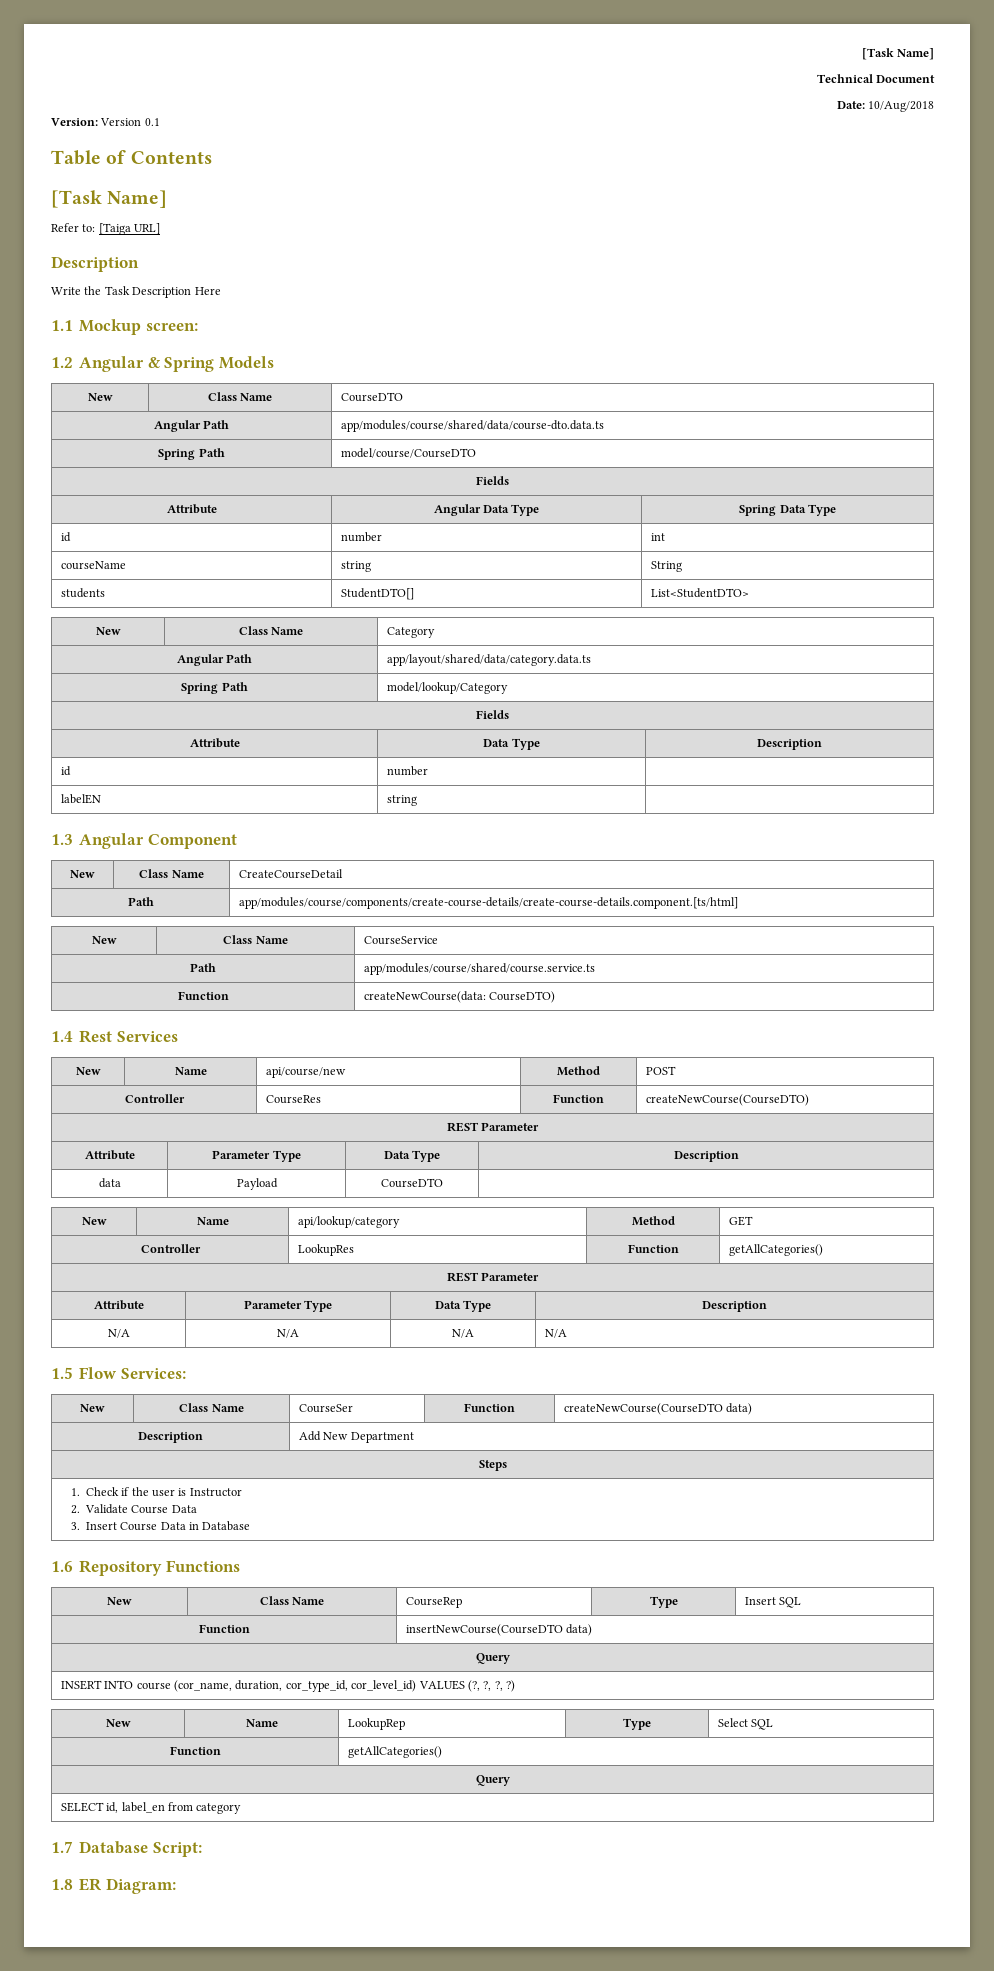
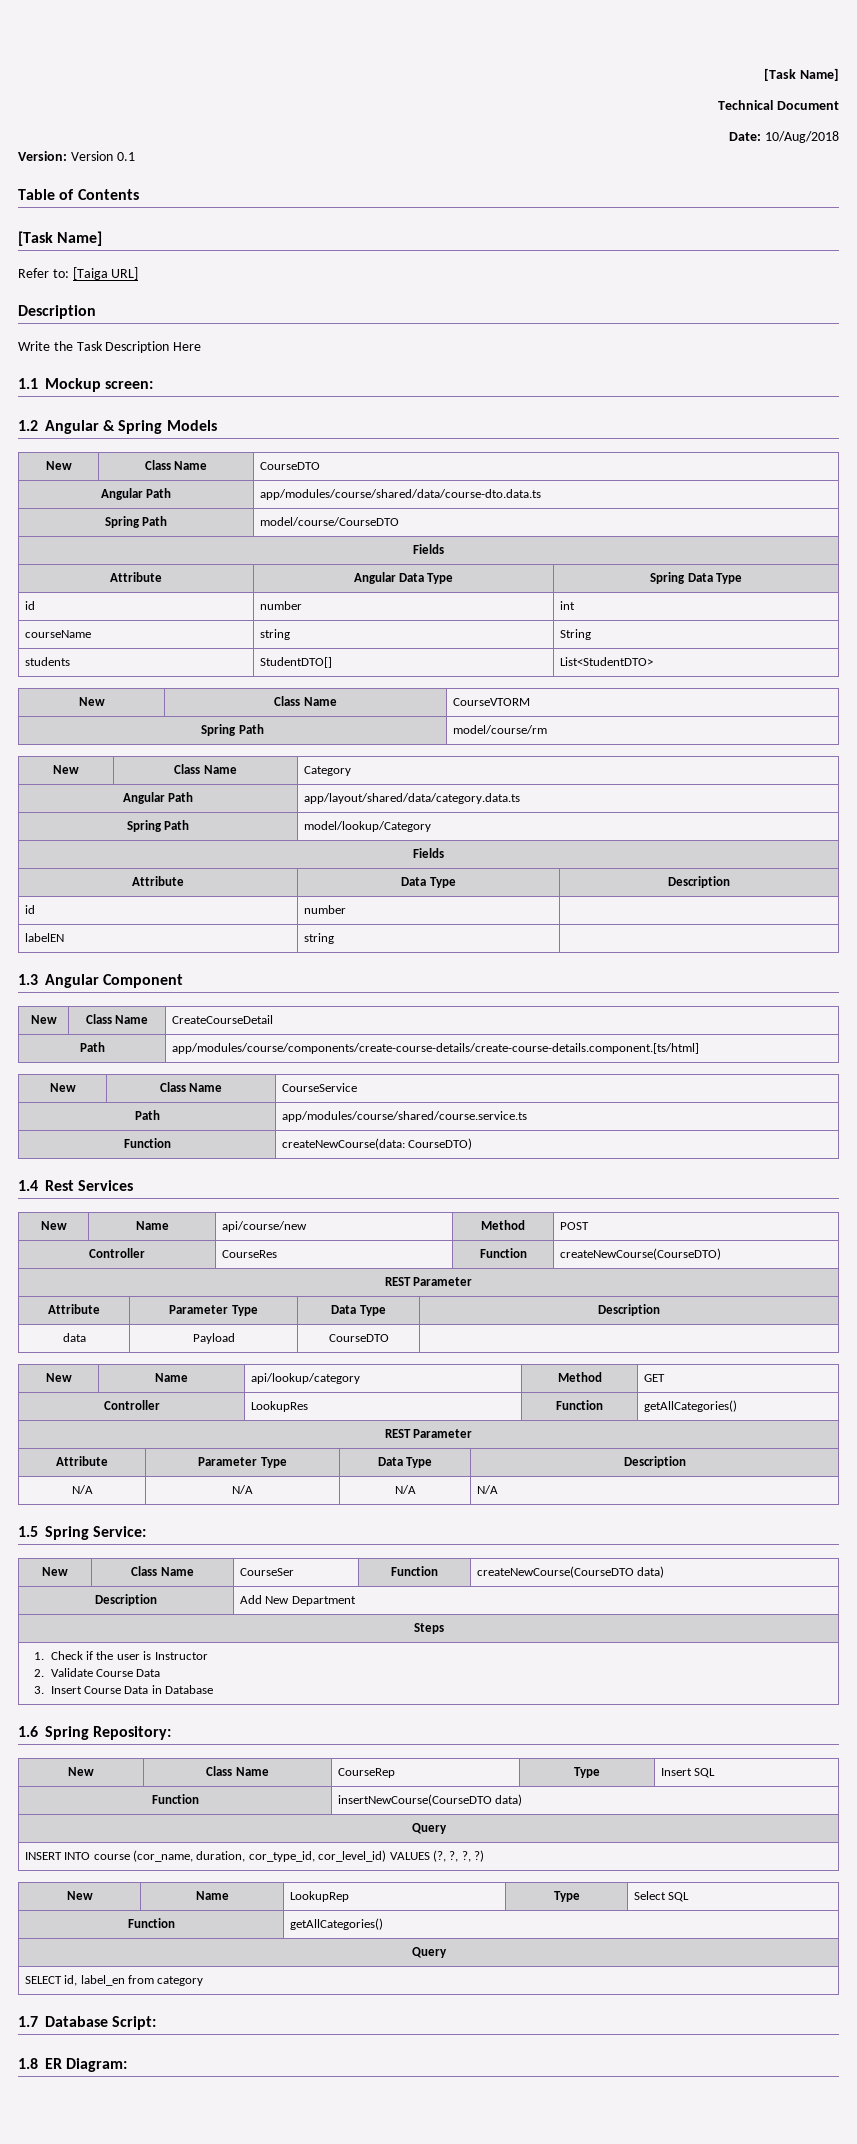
(749, 593) none -> [78,697,105,706] [274,696,337,706] [452,698,530,706] [201,724,264,736] [452,725,547,734] // New | Class Name | CourseVTORM // Spring Path | model/course/rm
[79,1367,186,1379] Flow Services: -> [45,1526,147,1540] Spring Service:
[79,1560,240,1576] Repository Functions -> [45,1726,172,1740] Spring Repository:

